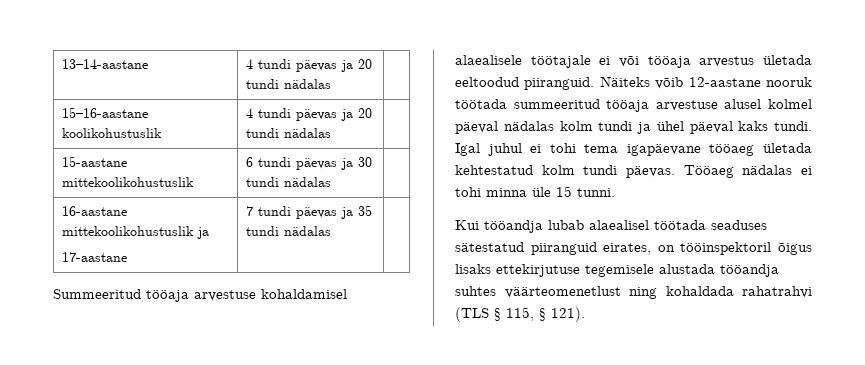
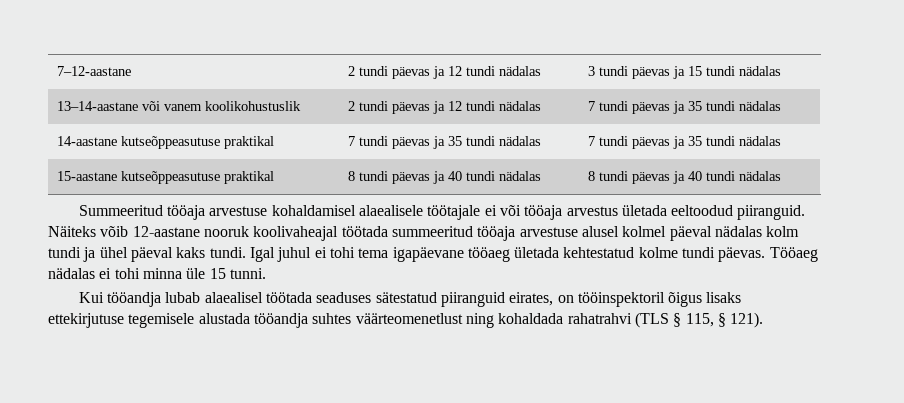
[62,59,149,69] [246,59,373,72] [246,79,332,89] [62,107,149,118] [62,128,163,138] [246,108,373,121] [246,128,332,138] [62,156,128,167] [62,177,195,187] [246,157,373,170] [246,177,332,187] [62,206,128,216] [62,226,210,239] [62,252,128,262] 13–14-aastane | 4 tundi päevas ja 20 tundi nädalas | // 15–16-aastane koolikohustuslik | 4 tundi päevas ja 20 tundi nädalas | // 15-aastane mittekoolikohustuslik | 6 tundi päevas ja 30 tundi nädalas | // 16-aastane mittekoolikohustuslik ja // 17-aastane -> [56,66,131,76] [347,66,541,79] [587,66,781,79] [56,101,301,111] [347,101,541,114] [587,101,781,114] [56,136,274,149] 7–12-aastane | 2 tundi päevas ja 12 tundi nädalas | 3 tundi päevas ja 15 tundi nädalas // 13–14-aastane või vanem koolikohustuslik | 2 tundi päevas ja 12 tundi nädalas | 7 tundi päevas ja 35 tundi nädalas // 14-aastane kutseõppeasutuse praktikal
(332, 231) none -> [587,136,781,149] [56,171,274,184] [347,171,541,184] [587,171,781,184] 7 tundi päevas ja 35 tundi nädalas // 15-aastane kutseõppeasutuse praktikal | 8 tundi päevas ja 40 tundi nädalas | 8 tundi päevas ja 40 tundi nädalas
(812, 82) none -> [253,226,339,241] koolivaheajal
[541,165,575,175] kolm -> [638,247,678,258] kolme

